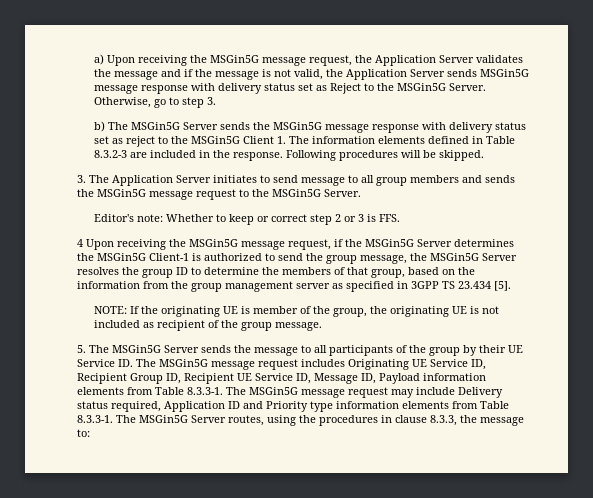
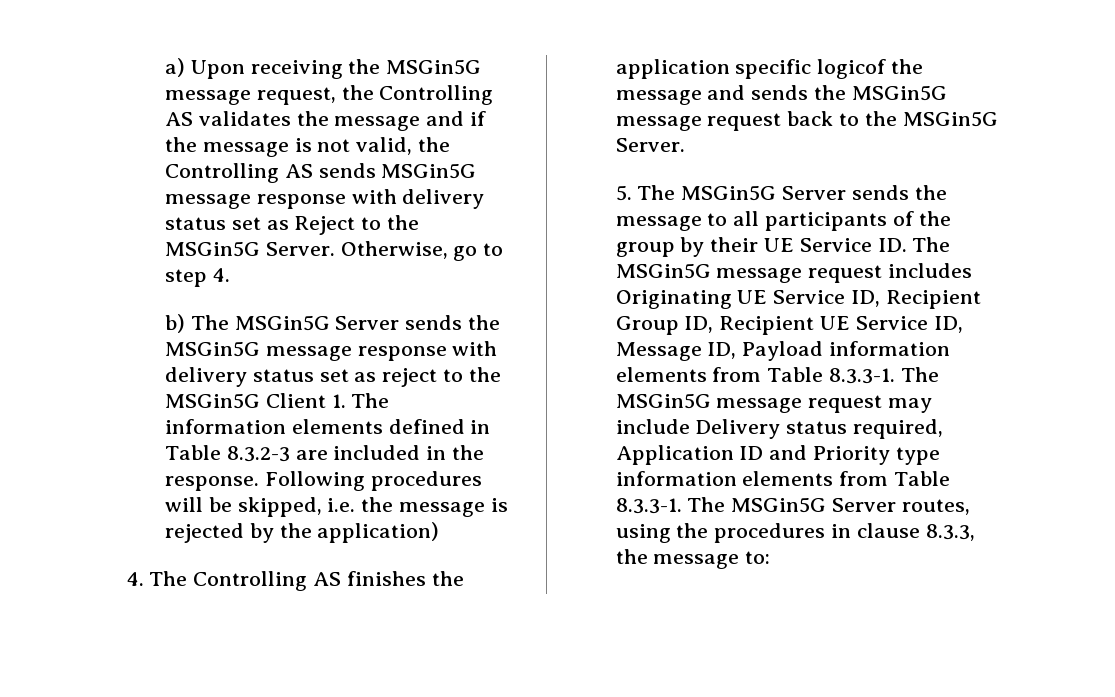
[375,55,475,66] Application Server -> [379,85,494,105] [165,112,194,126] Controlling AS
[346,69,446,80] Application Server -> [165,163,313,183] Controlling AS
[207,97,217,105] 3. -> [212,268,230,282] 4.
[439,150,485,161] [77,175,460,186] skipped. // 3. The Application Server initiates to send message to all group members -> [237,497,508,517] [165,522,440,543] [126,571,464,591] [615,59,923,79] [615,90,702,105] skipped, i.e. the message is rejected by the application) // 4. The Controlling AS finishes the application specific logicof the message
[239,189,362,197] [94,214,401,225] [77,239,515,250] [77,253,518,264] [77,267,476,278] [77,281,512,292] [94,306,500,317] [94,320,323,331] to the MSGin5G Server. // Editor's note: Whether to keep or correct step 2 or 3 is FFS. // 4 Upon receiving the MSGin5G message request, if the MSGin5G Server determines the MSGin5G Client-1 is authorized to send the group message, the MSGin5G Server resolves the group ID to determine the members of that group, based on the information from the group management server as specified in 3GPP TS 23.434 [5]. // NOTE: If the originating UE is member of the group, the originating UE is not included as recipient of the group message. -> [787,111,998,127] [615,138,685,152] back to the MSGin5G Server.

